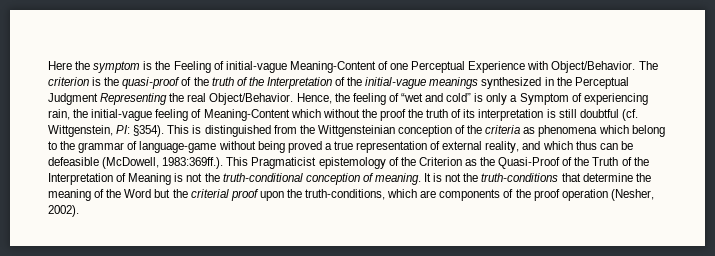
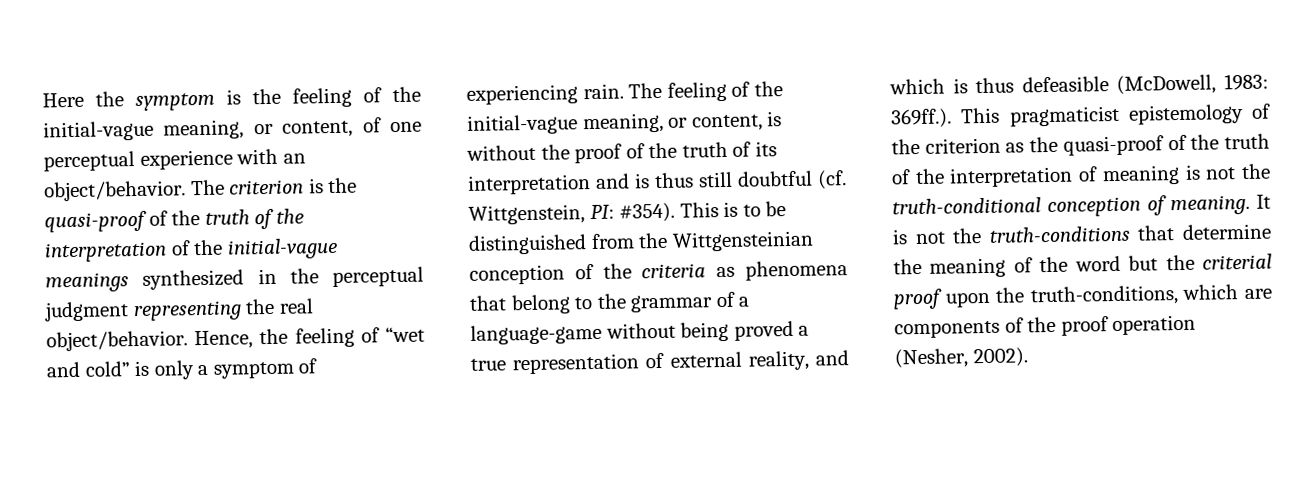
[173,61,636,73] Feeling of initial-vague Meaning-Content of one Perceptual Experience with Object/Behavior. -> [292,86,421,108] [43,117,422,142] [43,148,306,172] [44,180,186,202] feeling of the initial-vague meaning, or content, of one perceptual experience with an object/behavior.
[266,77,332,89] Interpretation -> [44,241,167,263] interpretation
[574,77,629,89] [48,93,168,105] Perceptual Judgment Representing -> [332,266,424,288] [44,300,242,322] perceptual judgment representing
[209,93,294,105] Object/Behavior. -> [46,330,188,352] object/behavior.
[519,93,569,105] Symptom -> [212,361,295,379] symptom
[48,109,321,121] rain, the initial-vague feeling of Meaning-Content which -> [582,81,783,102] [467,111,783,135] rain. The feeling of the initial-vague meaning, or content, is
(406, 115) none -> [625,143,645,159] of
[546,109,556,118] is -> [595,172,694,189] and is thus
[133,125,165,137] §354). -> [619,202,676,223] #354).
(202, 129) none -> [742,201,787,217] to be
[598,125,629,134] which -> [469,295,507,311] that
(138, 145) none -> [738,296,751,307] a
[575,141,633,150] [48,157,317,169] thus can be defeasible (McDowell, 1983:369ff.). This Pragmaticist -> [952,73,1269,95] [890,105,1120,129] is thus defeasible (McDowell, 1983: 369ff.). This pragmaticist
[418,157,462,166] Criterion -> [924,137,1001,154] criterion
[498,157,649,169] [48,173,172,185] Quasi-Proof of the Truth of the Interpretation of Meaning -> [1062,133,1270,156] [891,164,1180,188] quasi-proof of the truth of the interpretation of meaning
[124,189,152,198] Word -> [1074,255,1121,272] word

